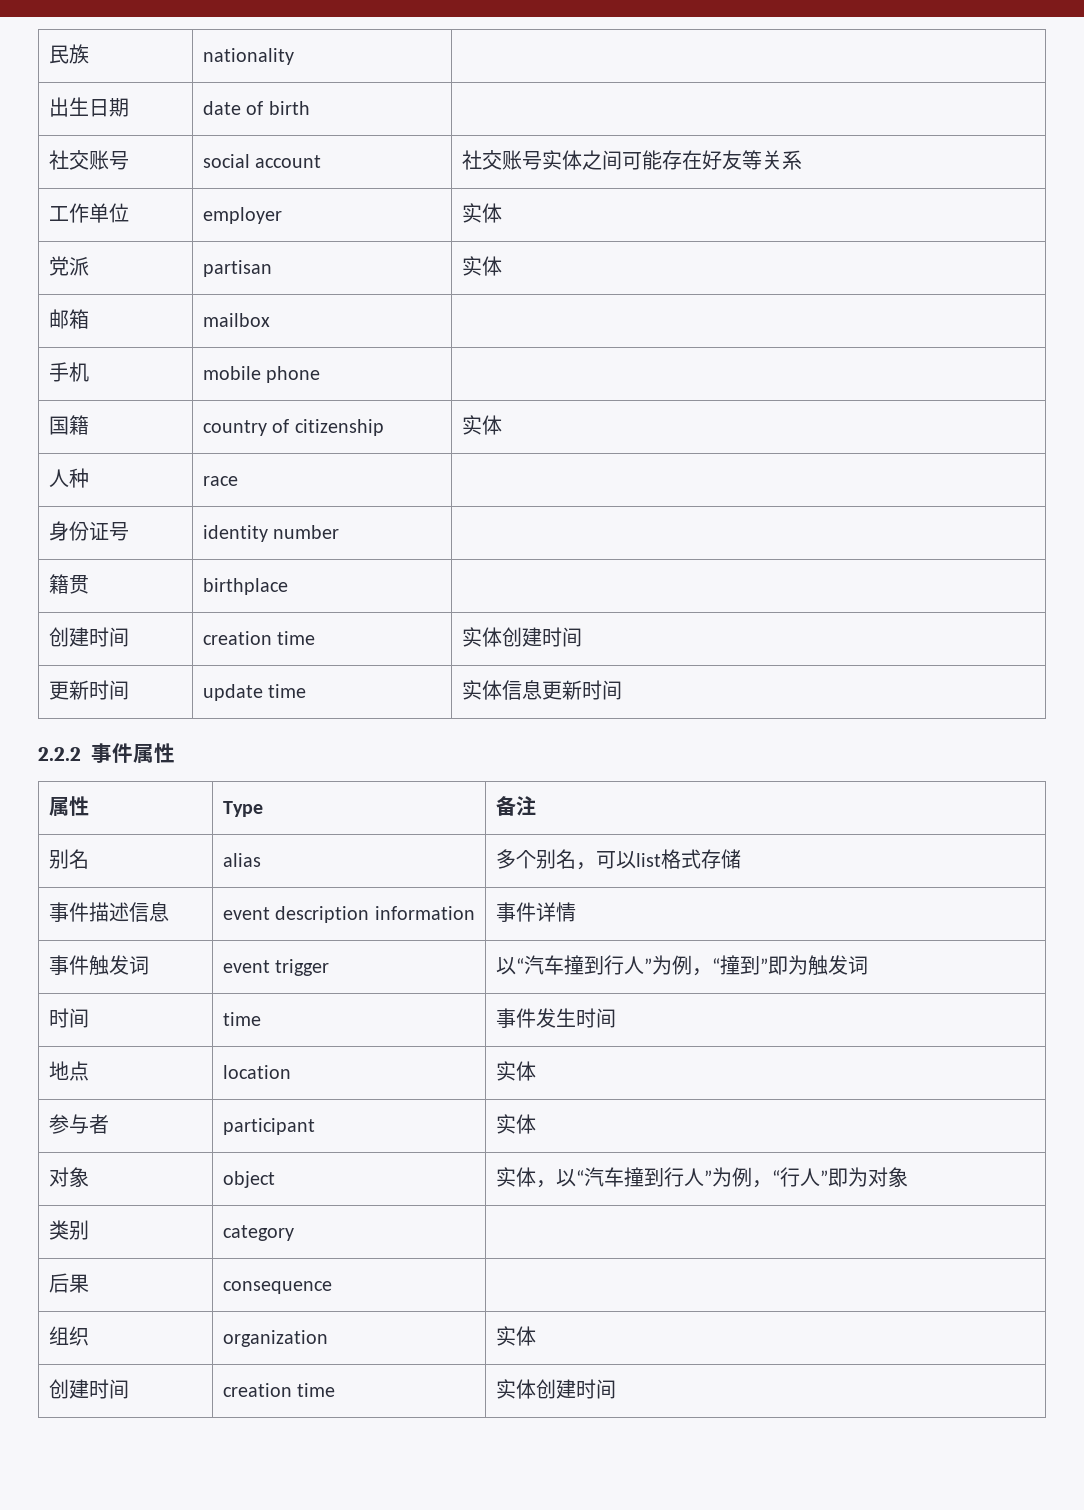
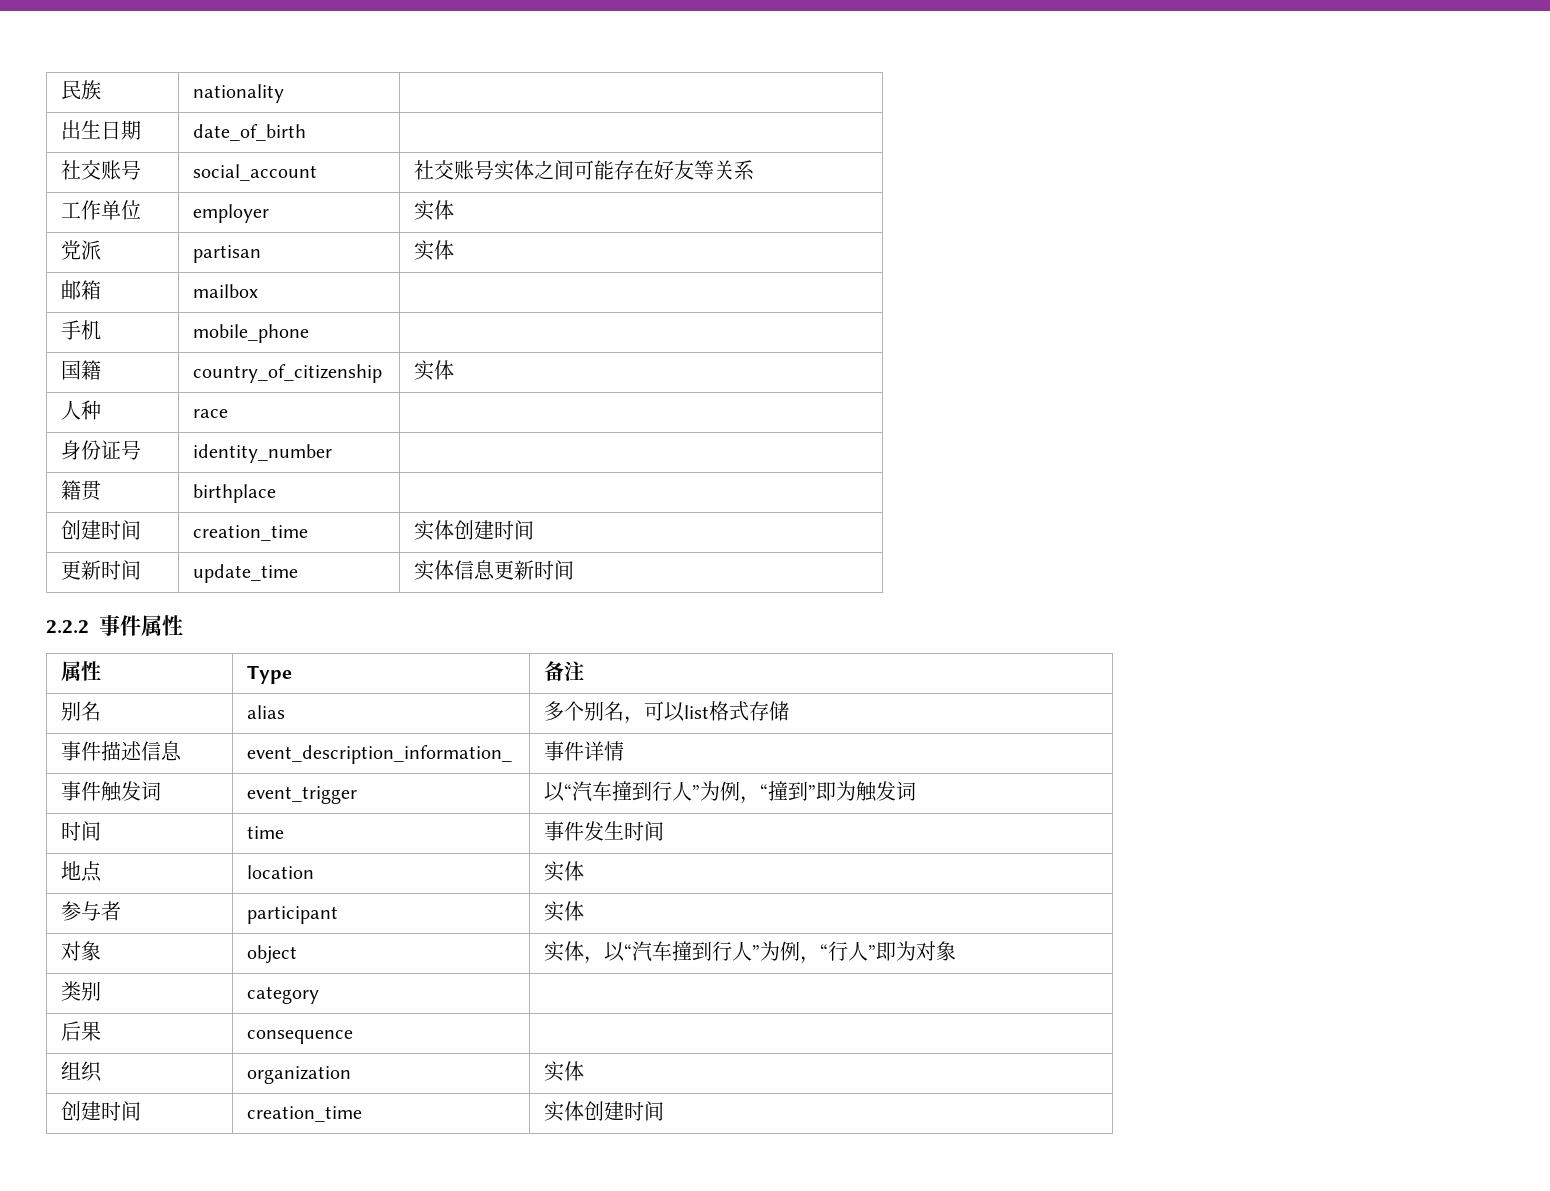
[203,101,310,115] date of birth -> [193,124,307,141] date_of_birth
[203,154,322,168] social account -> [193,164,318,181] social_account
[203,366,321,383] mobile phone -> [193,324,310,343] mobile_phone
[203,419,384,436] country of citizenship -> [193,364,383,383] country_of_citizenship
[203,525,340,542] identity number -> [193,444,333,463] identity_number
[203,631,316,645] creation time -> [193,525,309,541] creation_time
[203,684,307,701] update time -> [193,564,299,583] update_time
[223,906,475,923] event description information -> [247,745,513,764] event_description_information_
[223,959,330,976] event trigger -> [247,786,358,804] event_trigger
[223,1383,336,1397] creation time -> [247,1106,363,1122] creation_time

